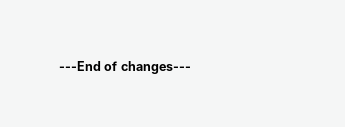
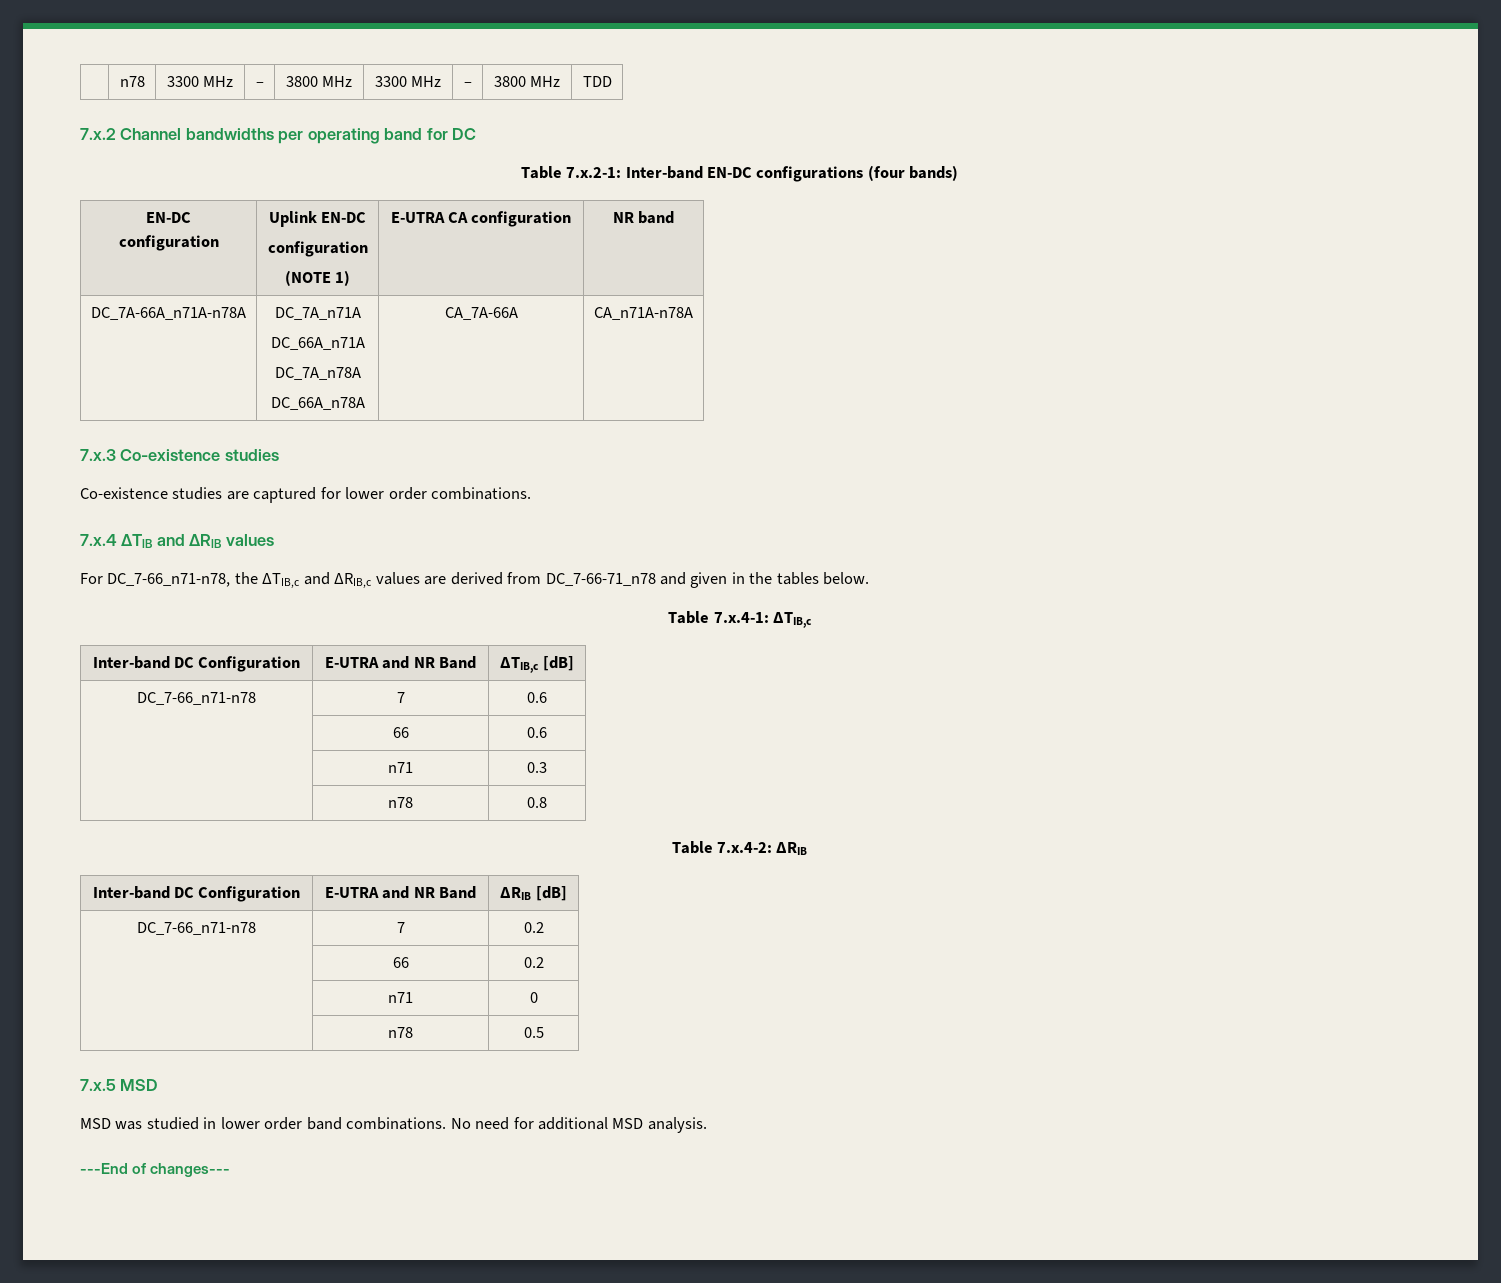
(59, 66) none -> [119,76,145,87] [166,76,234,87] [255,82,264,87] [285,76,353,87] [374,76,442,87] [463,82,472,87] [493,76,561,87] [582,76,612,87] [80,128,477,144] [520,165,959,182] [146,212,191,223] [118,235,219,251] [268,211,367,227] [267,241,368,257] [284,270,351,286] [390,211,572,227] [612,211,675,224] [91,307,246,320] [274,307,361,320] [270,337,365,350] [274,367,361,380] [270,397,365,410] [444,307,518,320] [594,307,693,320] [80,449,279,461] [80,487,532,503] [80,534,274,548] [80,572,870,588] [668,611,812,628] [92,656,301,672] [324,656,477,669] [500,656,574,673] [137,692,256,705] [396,692,405,703] [527,692,547,703] [392,727,409,738] [527,727,547,738] [388,762,413,773] [527,762,547,773] [388,797,413,808] [527,797,547,808] [671,841,808,855] [92,886,301,902] [324,886,477,899] [500,886,567,901] [137,922,256,935] [396,922,405,933] [523,922,544,933] [392,957,409,968] [523,957,544,968] [388,992,413,1003] [529,992,538,1003] [388,1027,413,1038] [523,1027,544,1038] [80,1079,159,1091] [80,1117,707,1133] | n78 | 3300 MHz | – | 3800 MHz | 3300 MHz | – | 3800 MHz | TDD // 7.x.2 Channel bandwidths per operating band for DC // Table 7.x.2-1: Inter-band EN-DC configurations (four bands) // EN-DC // configuration | Uplink EN-DC // configuration // (NOTE 1) | E-UTRA CA configuration | NR band // DC_7A-66A_n71A-n78A | DC_7A_n71A // DC_66A_n71A // DC_7A_n78A // DC_66A_n78A | CA_7A-66A | CA_n71A-n78A // 7.x.3 Co-existence studies // Co-existence studies are captured for lower order combinations. // 7.x.4 ∆TIB and ∆RIB values // For DC_7-66_n71-n78, the ΔTIB,c and ΔRIB,c values are derived from DC_7-66-71_n78 and given in the tables below. // Table 7.x.4-1: ΔTIB,c // Inter-band DC Configuration | E-UTRA and NR Band | ΔTIB,c [dB] // DC_7-66_n71-n78 | 7 | 0.6 // | 66 | 0.6 // | n71 | 0.3 // | n78 | 0.8 // Table 7.x.4-2: ΔRIB // Inter-band DC Configuration | E-UTRA and NR Band | ΔRIB [dB] // DC_7-66_n71-n78 | 7 | 0.2 // | 66 | 0.2 // | n71 | 0 // | n78 | 0.5 // 7.x.5 MSD // MSD was studied in lower order band combinations. No need for additional MSD analysis. //

